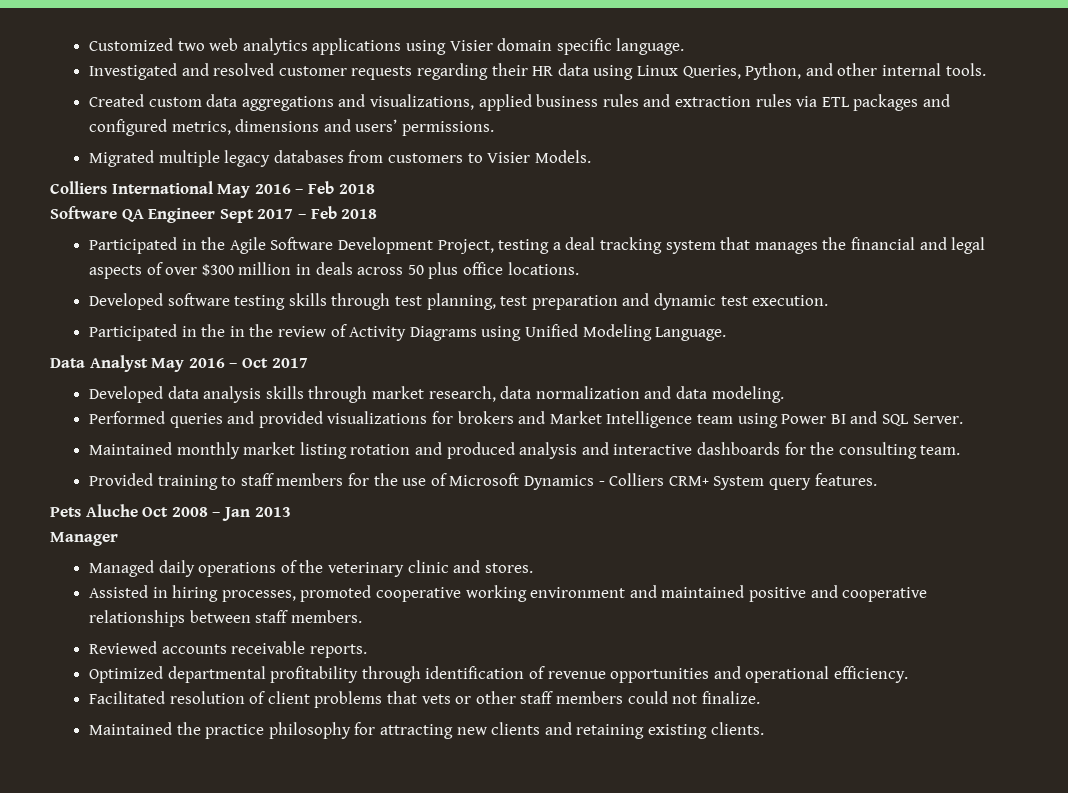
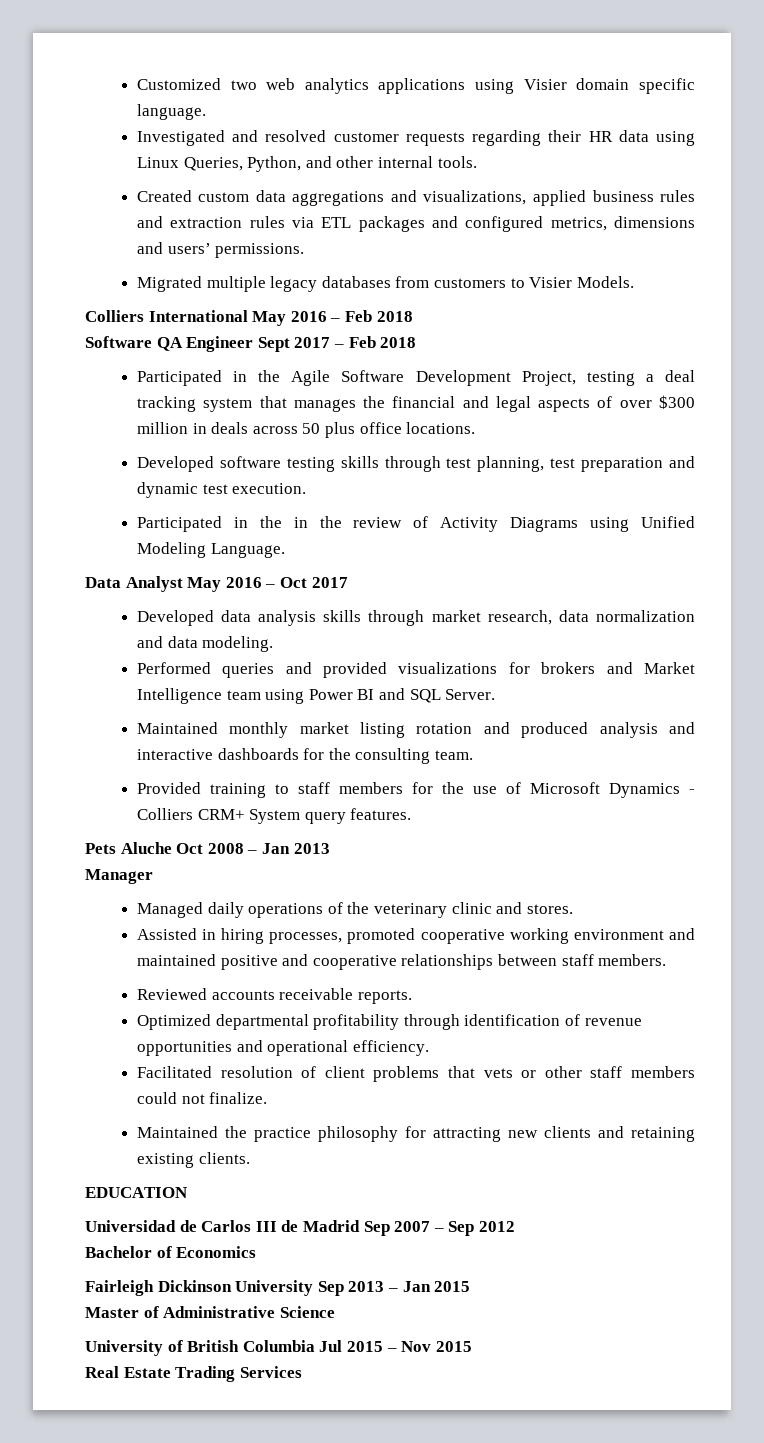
(764, 728) none -> [85,1187,188,1198] [85,1220,515,1236] [85,1246,257,1258] [85,1280,471,1296] [85,1306,335,1318] [85,1340,472,1356] [85,1366,302,1382] // EDUCATION // Universidad de Carlos III de Madrid Sep 2007 – Sep 2012 // Bachelor of Economics // Fairleigh Dickinson University Sep 2013 – Jan 2015 // Master of Administrative Science // University of British Columbia Jul 2015 – Nov 2015 // Real Estate Trading Services

